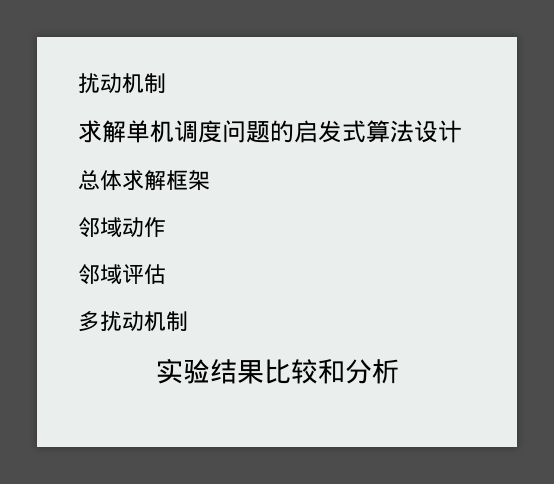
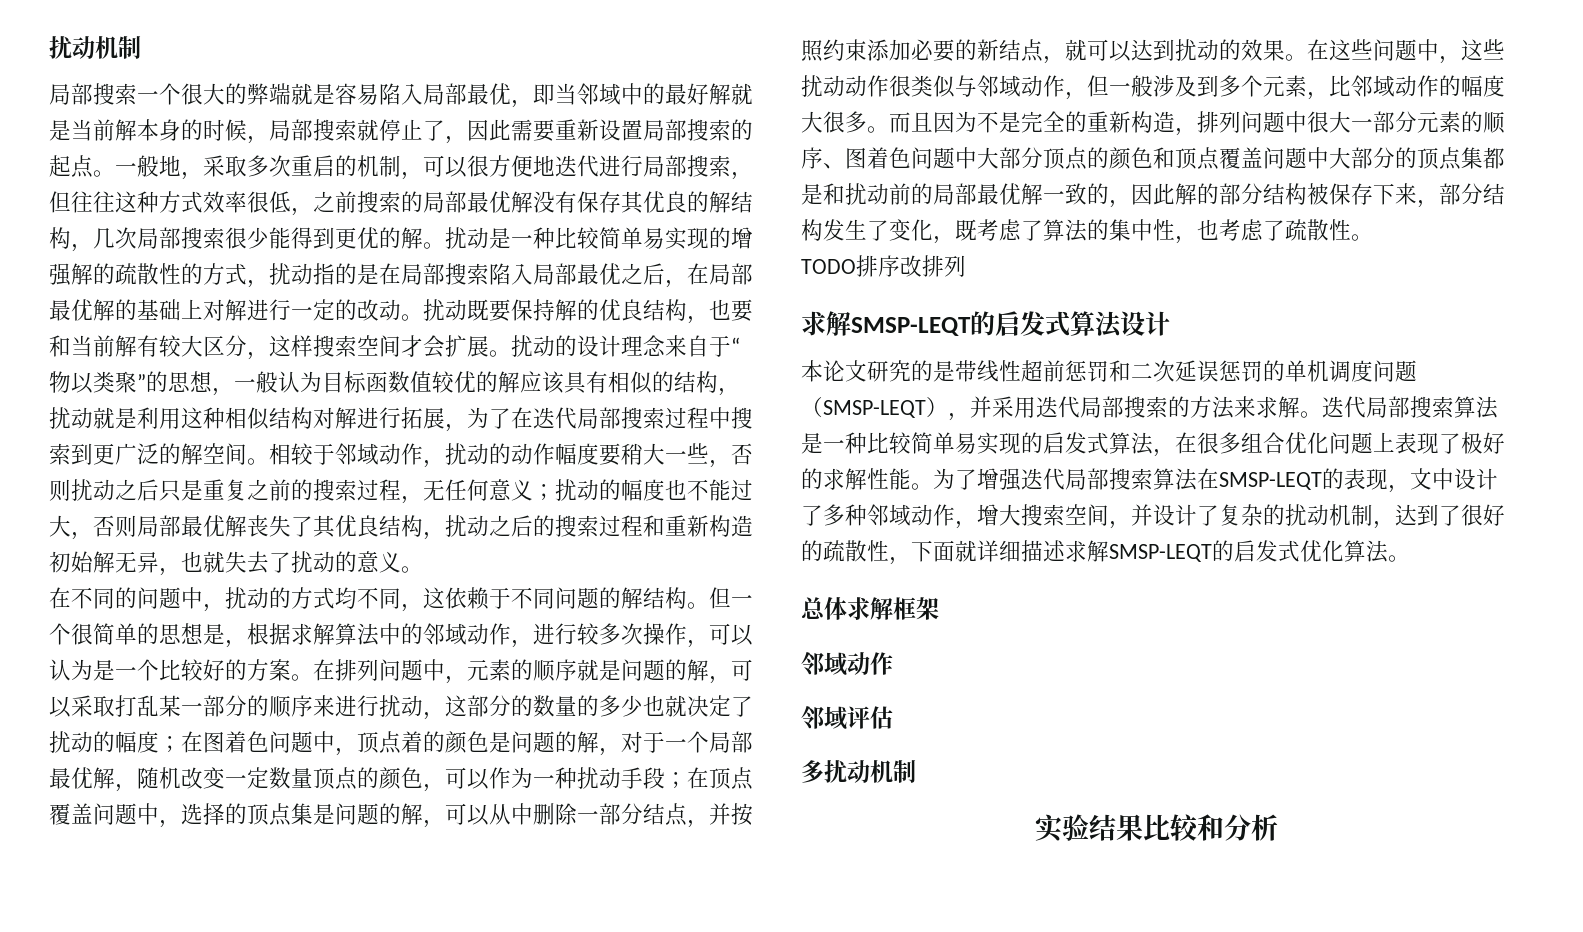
[78,73,166,93] [78,120,462,143] 扰动机制 // 求解单机调度问题的启发式算法设计 -> [49,36,141,59] [49,83,753,108] [49,119,753,144] [49,155,753,180] [49,191,753,216] [49,227,753,252] [49,263,753,288] [49,299,753,324] [49,335,740,360] [49,371,740,396] [49,407,753,432] [49,443,753,468] [49,479,753,504] [49,515,753,540] [49,551,423,576] [49,587,753,612] [49,623,753,648] [49,659,753,684] [49,695,753,720] [49,731,753,756] [49,767,753,792] [49,803,753,828] [801,39,1505,64] [801,75,1505,100] [801,111,1505,136] [801,147,1505,170] [801,183,1505,208] [801,219,1373,244] [801,255,966,277] [801,311,1170,338] [801,360,1417,382] [801,396,1498,421] [801,432,1505,457] [801,468,1498,493] [801,504,1505,529] [801,540,1410,565] 扰动机制 // 局部搜索一个很大的弊端就是容易陷入局部最优，即当邻域中的最好解就是当前解本身的时候，局部搜索就停止了，因此需要重新设置局部搜索的起点。一般地，采取多次重启的机制，可以很方便地迭代进行局部搜索，但往往这种方式效率很低，之前搜索的局部最优解没有保存其优良的解结构，几次局部搜索很少能得到更优的解。扰动是一种比较简单易实现的增强解的疏散性的方式，扰动指的是在局部搜索陷入局部最优之后，在局部最优解的基础上对解进行一定的改动。扰动既要保持解的优良结构，也要和当前解有较大区分，这样搜索空间才会扩展。扰动的设计理念来自于“物以类聚”的思想，一般认为目标函数值较优的解应该具有相似的结构，扰动就是利用这种相似结构对解进行拓展，为了在迭代局部搜索过程中搜索到更广泛的解空间。相较于邻域动作，扰动的动作幅度要稍大一些，否则扰动之后只是重复之前的搜索过程，无任何意义；扰动的幅度也不能过大，否则局部最优解丧失了其优良结构，扰动之后的搜索过程和重新构造初始解无异，也就失去了扰动的意义。 // 在不同的问题中，扰动的方式均不同，这依赖于不同问题的解结构。但一个很简单的思想是，根据求解算法中的邻域动作，进行较多次操作，可以认为是一个比较好的方案。在排列问题中，元素的顺序就是问题的解，可以采取打乱某一部分的顺序来进行扰动，这部分的数量的多少也就决定了扰动的幅度；在图着色问题中，顶点着的颜色是问题的解，对于一个局部最优解，随机改变一定数量顶点的颜色，可以作为一种扰动手段；在顶点覆盖问题中，选择的顶点集是问题的解，可以从中删除一部分结点，并按照约束添加必要的新结点，就可以达到扰动的效果。在这些问题中，这些扰动动作很类似与邻域动作，但一般涉及到多个元素，比邻域动作的幅度大很多。而且因为不是完全的重新构造，排列问题中很大一部分元素的顺序、图着色问题中大部分顶点的颜色和顶点覆盖问题中大部分的顶点集都是和扰动前的局部最优解一致的，因此解的部分结构被保存下来，部分结构发生了变化，既考虑了算法的集中性，也考虑了疏散性。 // TODO排序改排列 // 求解SMSP-LEQT的启发式算法设计 // 本论文研究的是带线性超前惩罚和二次延误惩罚的单机调度问题（SMSP-LEQT），并采用迭代局部搜索的方法来求解。迭代局部搜索算法是一种比较简单易实现的启发式算法，在很多组合优化问题上表现了极好的求解性能。为了增强迭代局部搜索算法在SMSP-LEQT的表现，文中设计了多种邻域动作，增大搜索空间，并设计了复杂的扰动机制，达到了很好的疏散性，下面就详细描述求解SMSP-LEQT的启发式优化算法。

